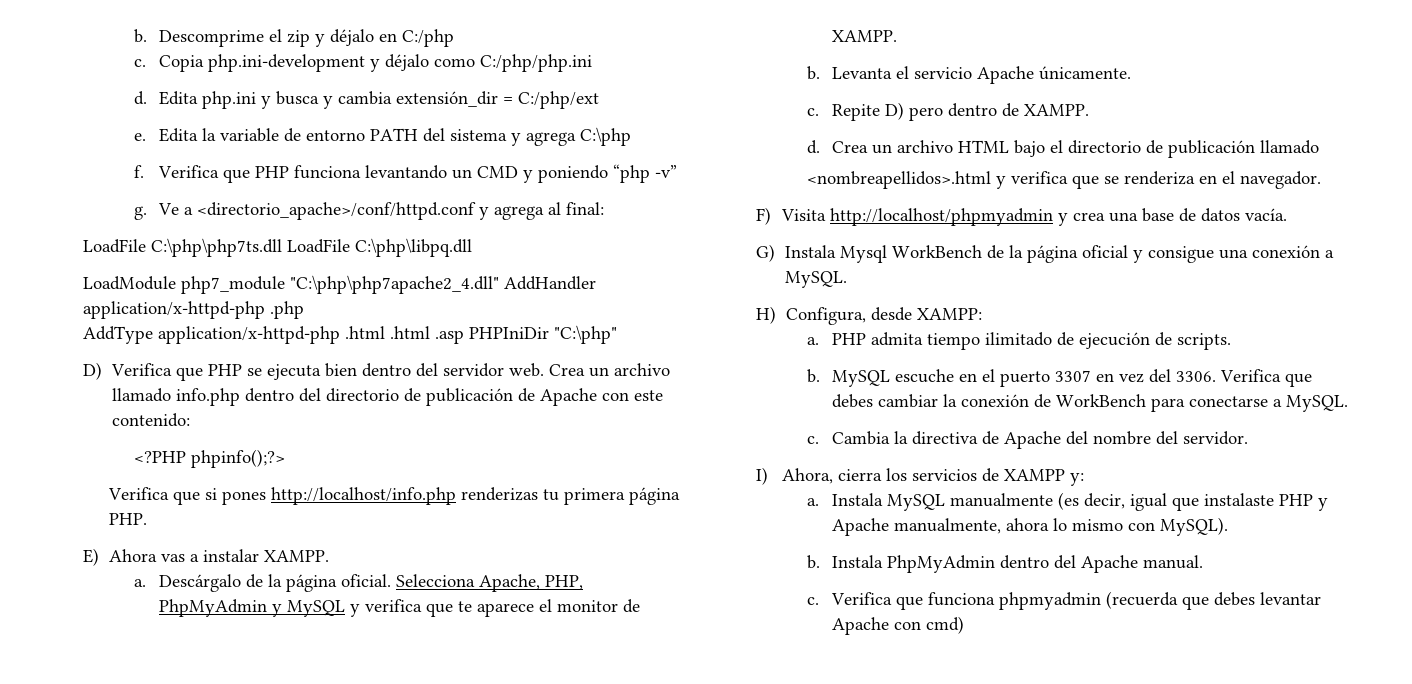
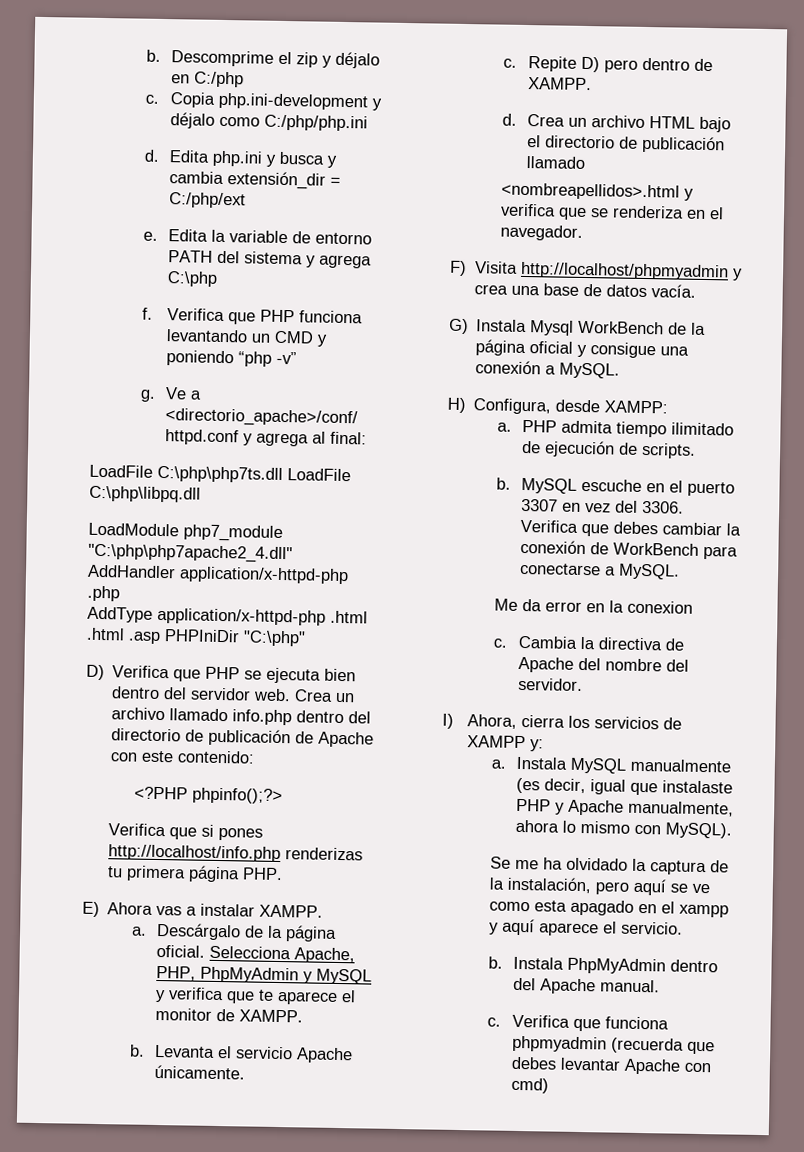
(1349, 403) none -> [494,598,694,614] // Me da error en la conexion
(1229, 526) none -> [490,856,730,876] [489,876,711,896] [489,899,730,918] [489,918,684,937] // Se me ha olvidado la captura de la instalación, pero aquí se ve como esta apagado en el xampp y aquí aparece el servicio.

